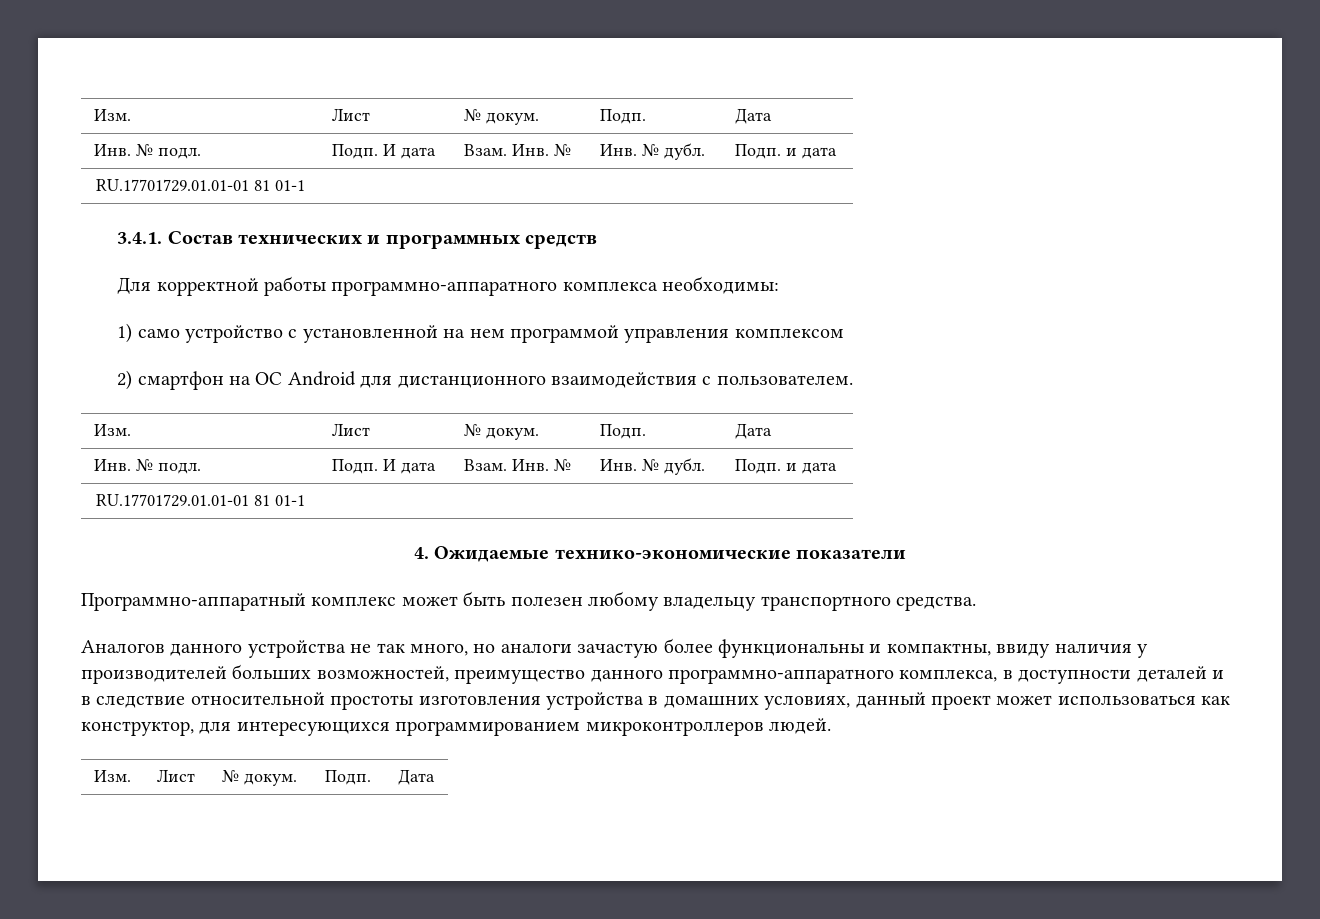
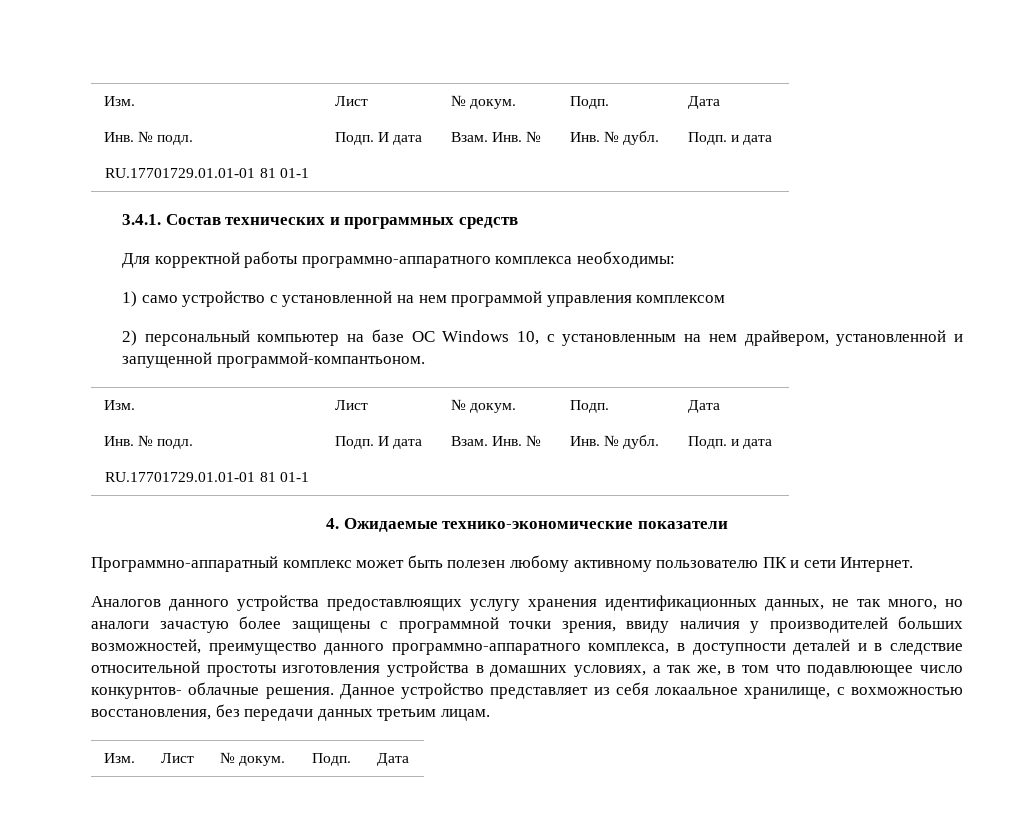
[137,371,853,390] смартфон на ОС Android для дистанционного взаимодействия с пользователем. -> [144,329,964,346] [121,352,425,368] персональный компьютер на базе ОС Windows 10, с установленным на нем драйвером, установленной и запущенной программой-компантьоном.
[663,596,977,611] [81,640,346,658] владельцу транспортного средства. // Аналогов данного устройства -> [573,557,914,572] [91,595,824,611] активному пользователю ПК и сети Интернет. // Аналогов данного устройства предоставлюящих услугу хранения идентификационных данных,
[717,639,991,658] функциональны и компактны, -> [291,617,616,633] защищены с программной точки зрения,
[855,692,1231,710] [81,718,831,736] данный проект может использоваться как конструктор, для интересующихся программированием микроконтроллеров людей. -> [652,665,963,677] [91,682,963,699] [91,704,490,721] а так же, в том что подавлюющее число конкурнтов- облачные решения. Данное устройство представляет из себя локаальное хранилище, с вохможностью восстановления, без передачи данных третьим лицам.

